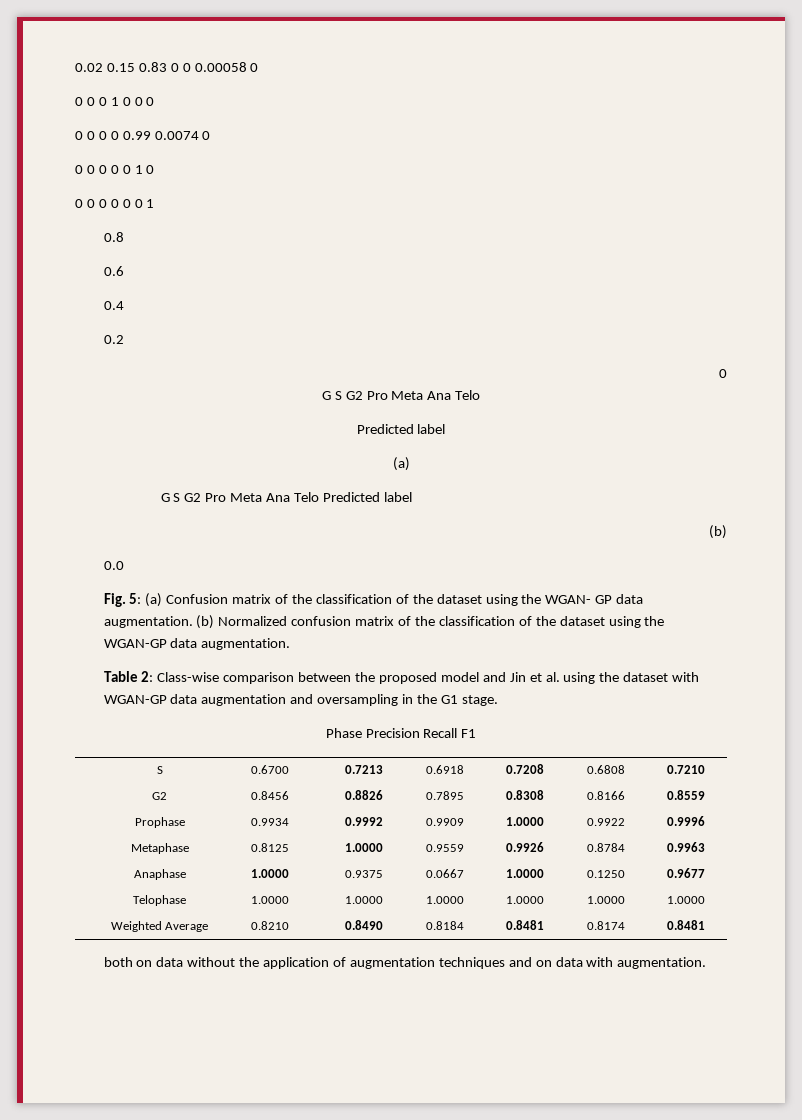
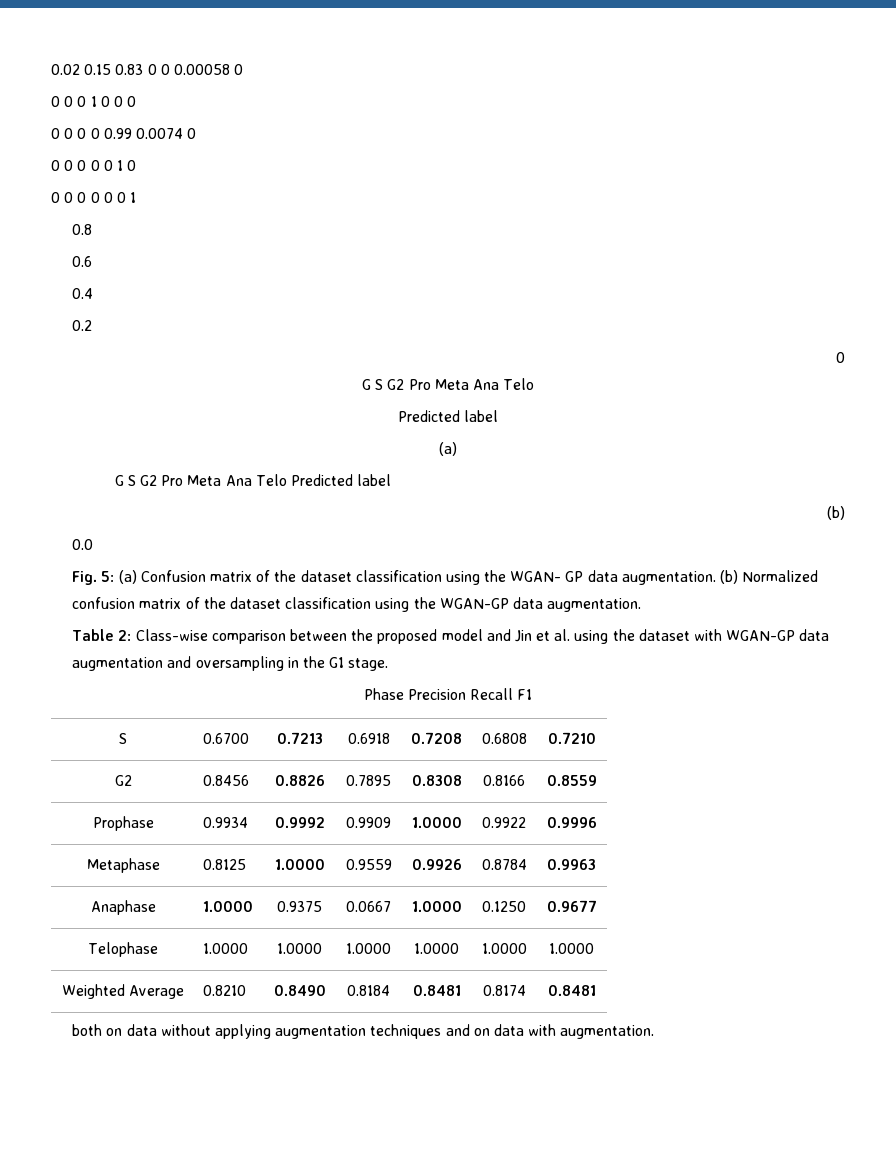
[315,594,482,604] classification of the dataset -> [300,570,442,582] dataset classification
[438,616,605,626] classification of the dataset -> [229,597,372,609] dataset classification
[239,957,346,969] the application of -> [214,1024,271,1039] applying

